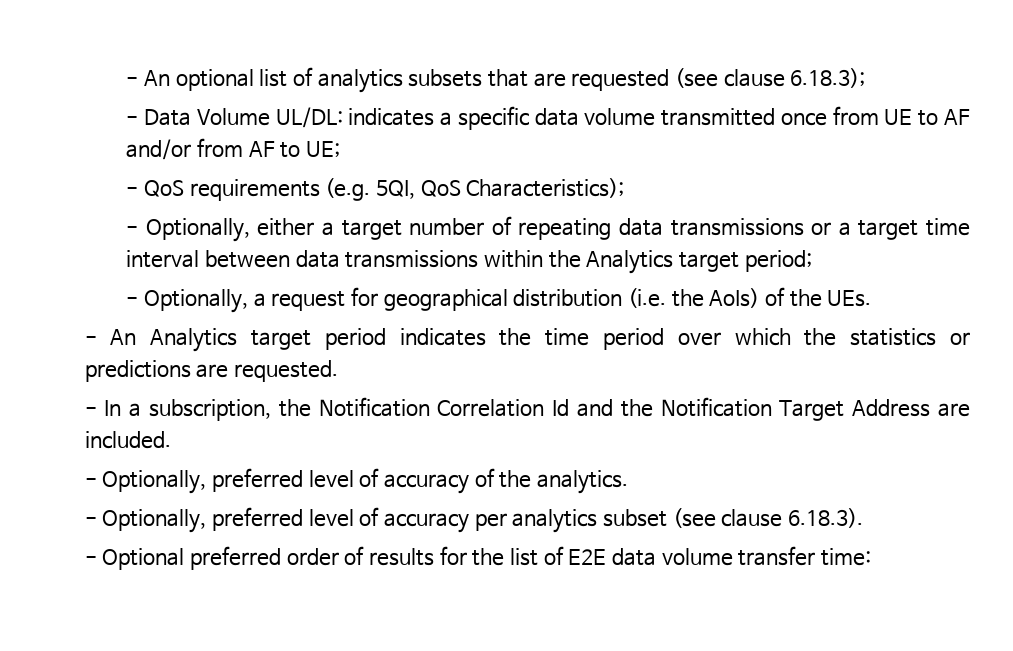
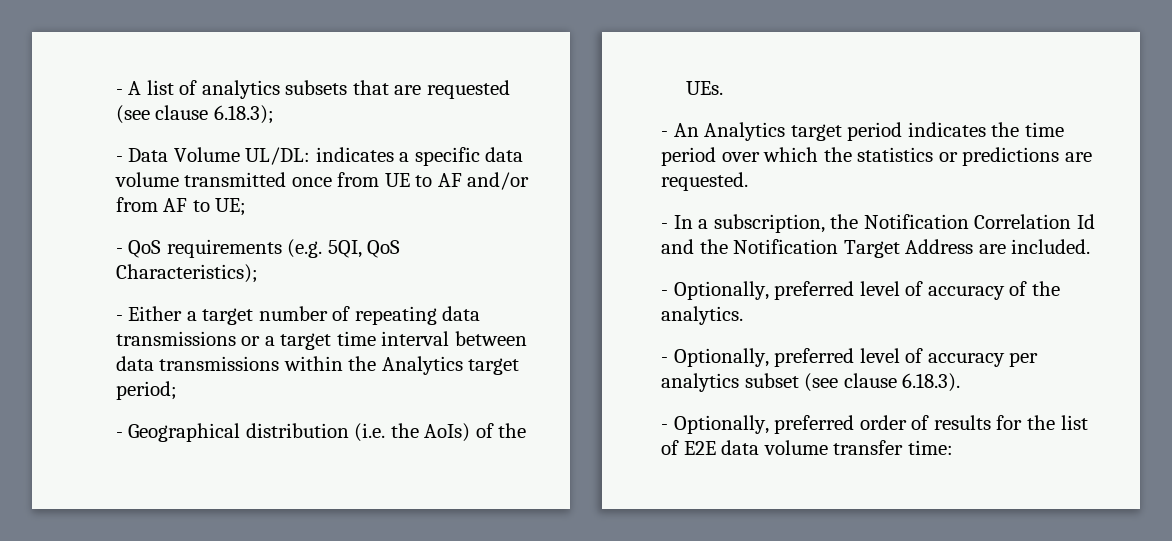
[126,69,254,91] - An optional -> [115,81,142,95] - A
[145,218,315,242] Optionally, either -> [128,306,183,321] Either
[143,287,508,313] Optionally, a request for geographical -> [128,423,241,442] Geographical
[102,548,185,570] Optional -> [673,415,769,434] Optionally,

